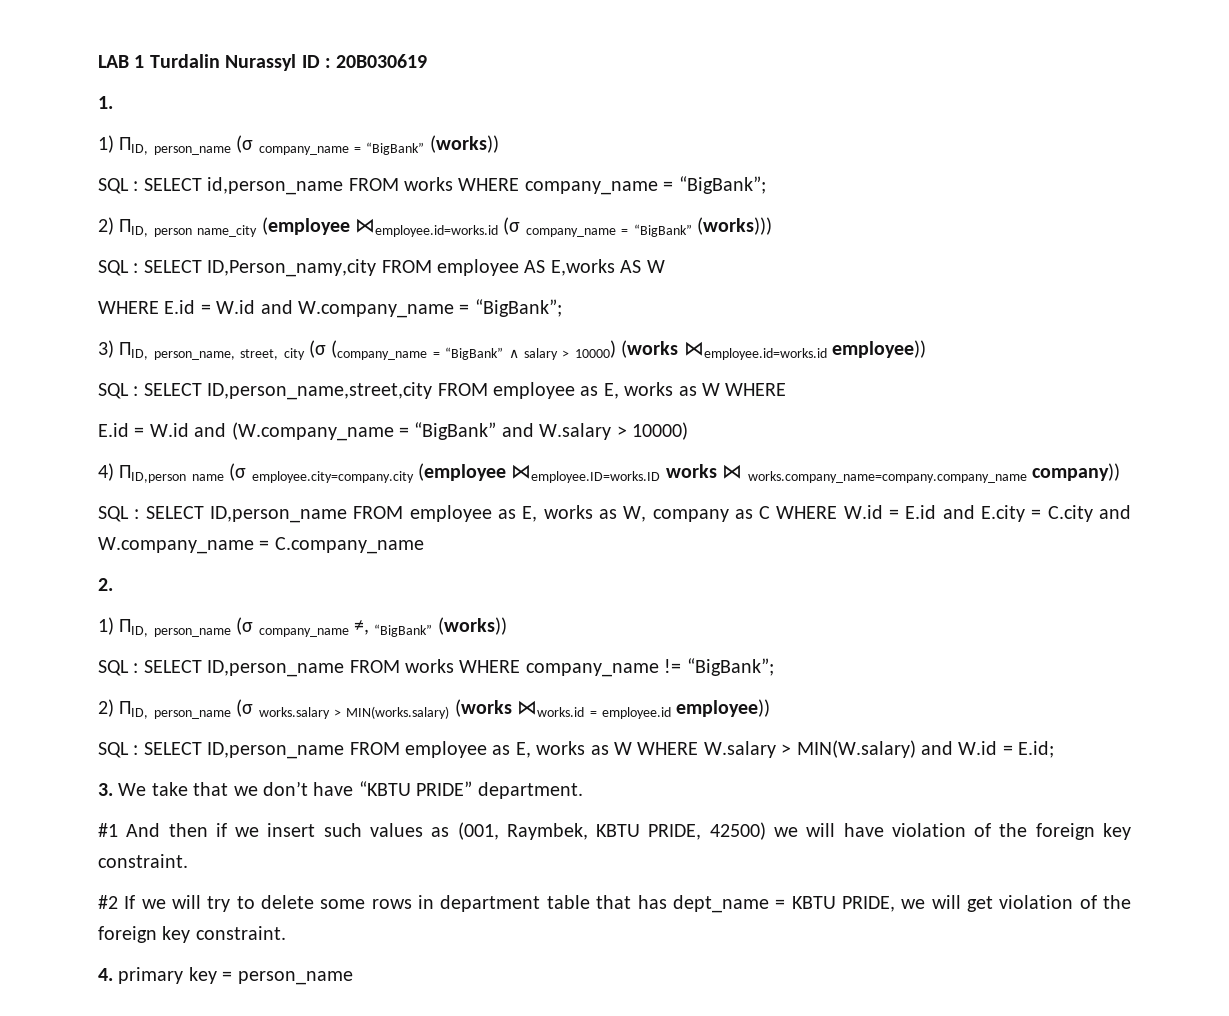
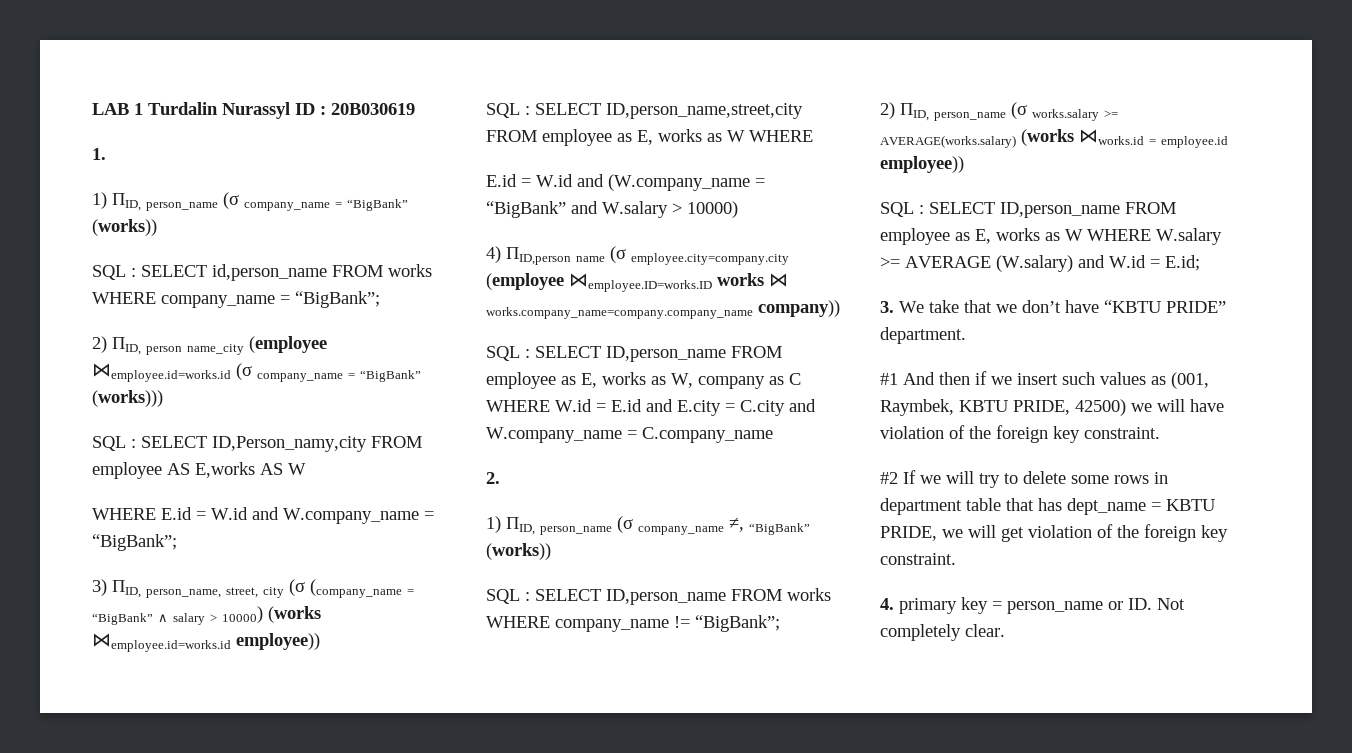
[334,706,450,719] > MIN(works.salary) -> [1104,110,1118,118] [880,135,1016,148] >= AVERAGE(works.salary)
[781,740,916,758] > MIN(W.salary) -> [880,255,1073,272] >= AVERAGE (W.salary)
(353, 978) none -> [1108,598,1185,610] [880,624,1005,641] or ID. Not completely clear.

